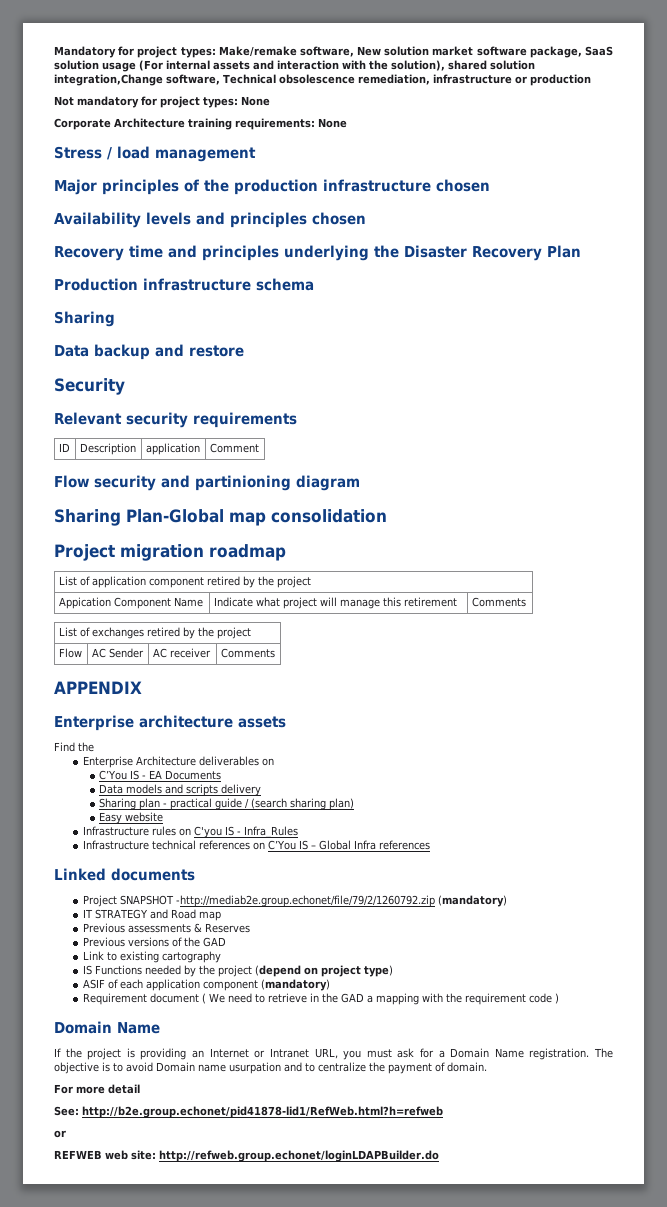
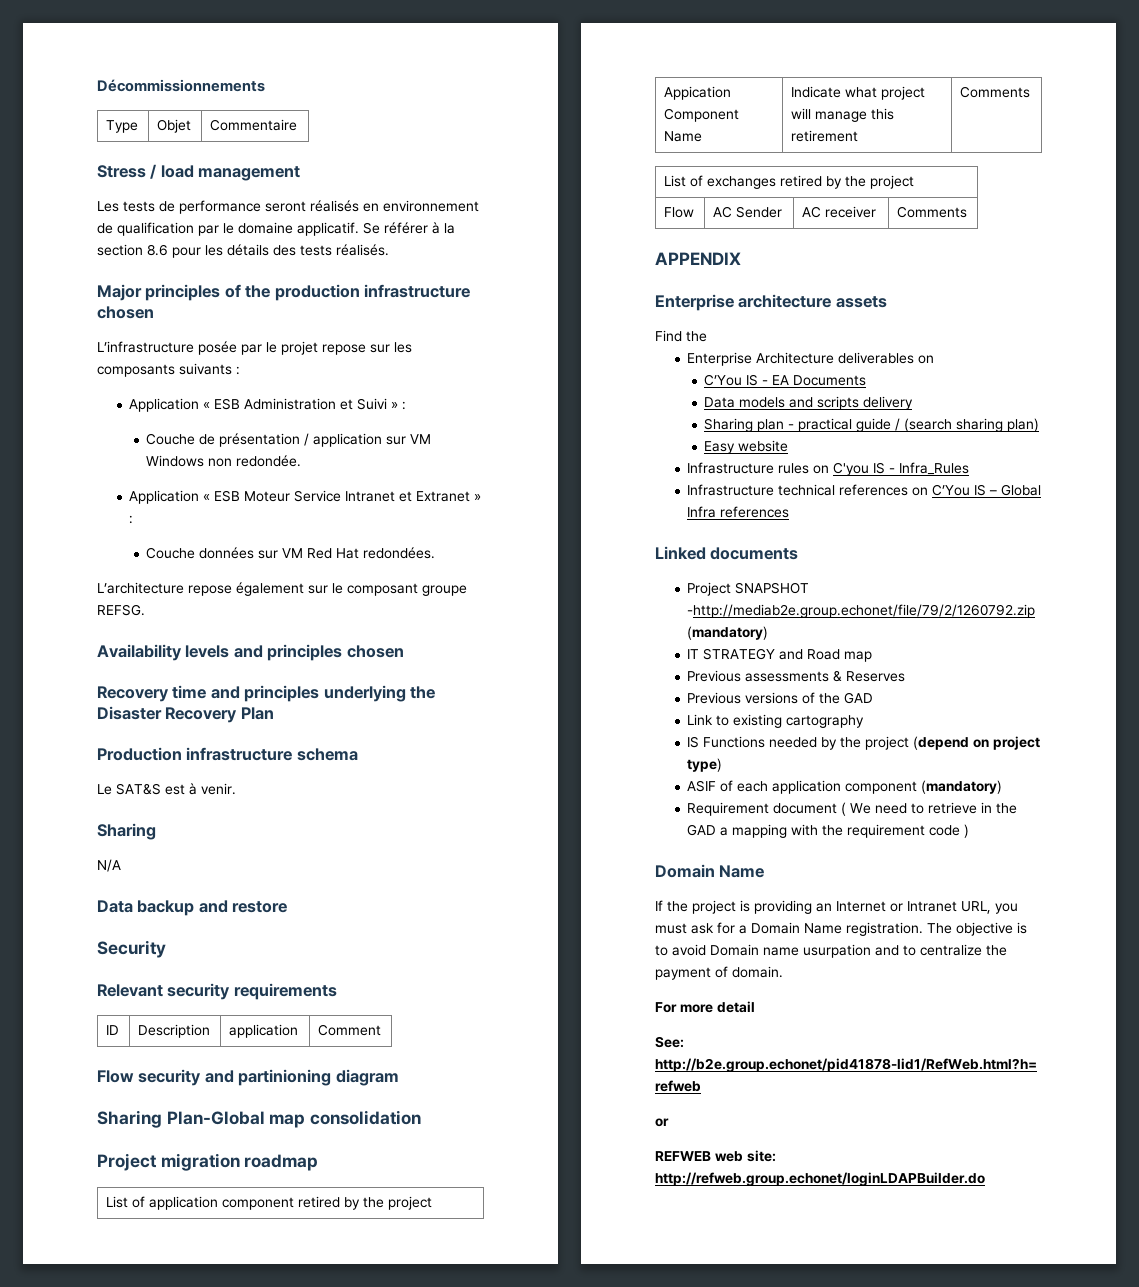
[54,46,613,58] [54,60,535,72] [54,74,591,86] [54,96,270,108] [54,118,347,130] [54,146,256,162] Mandatory for project types: Make/remake software, New solution market software package, SaaS solution usage (For internal assets and interaction with the solution), shared solution integration,Change software, Technical obsolescence remediation, infrastructure or production // Not mandatory for project types: None // Corporate Architecture training requirements: None // Stress / load management -> [97,79,265,92] [106,120,139,133] [157,119,192,133] [210,119,298,131] [97,164,301,181] [97,200,479,214] [97,222,455,236] [97,244,389,258] Décommissionnements // Type | Objet | Commentaire // Stress / load management // Les tests de performance seront réalisés en environnement de qualification par le domaine applicatif. Se référer à la section 8.6 pour les détails des tests réalisés.
(490, 185) none -> [97,341,412,355] [97,363,240,377] [129,398,407,412] [146,433,432,447] [146,455,302,467] [129,490,482,504] [129,515,134,524] [146,547,436,559] [97,582,467,596] [97,604,145,616] // L’infrastructure posée par le projet repose sur les composants suivants : // Application « ESB Administration et Suivi » : // Couche de présentation / application sur VM Windows non redondée. // Application « ESB Moteur Service Intranet et Extranet » : // Couche données sur VM Red Hat redondées. // L’architecture repose également sur le composant groupe REFSG.
[54,311,115,327] // Sharing -> [97,783,236,795] [97,823,156,840] [97,859,121,872] // Le SAT&S est à venir. // Sharing // N/A

